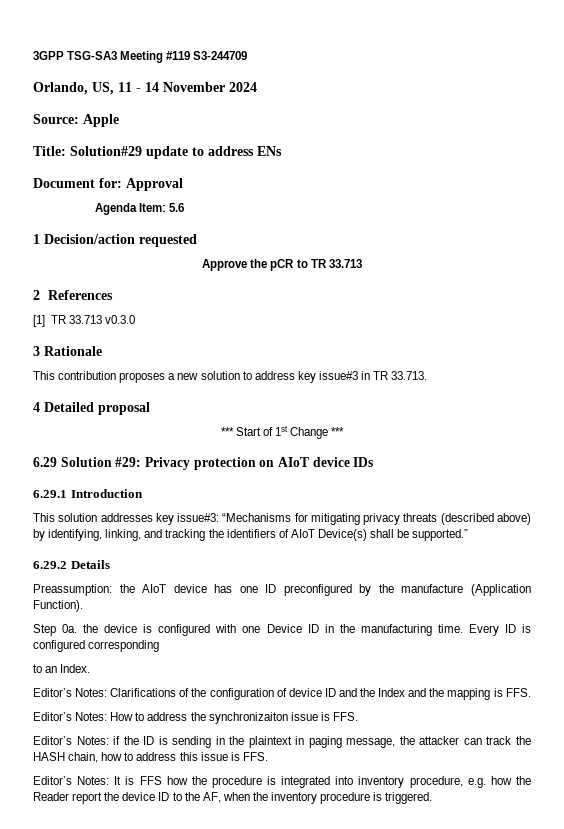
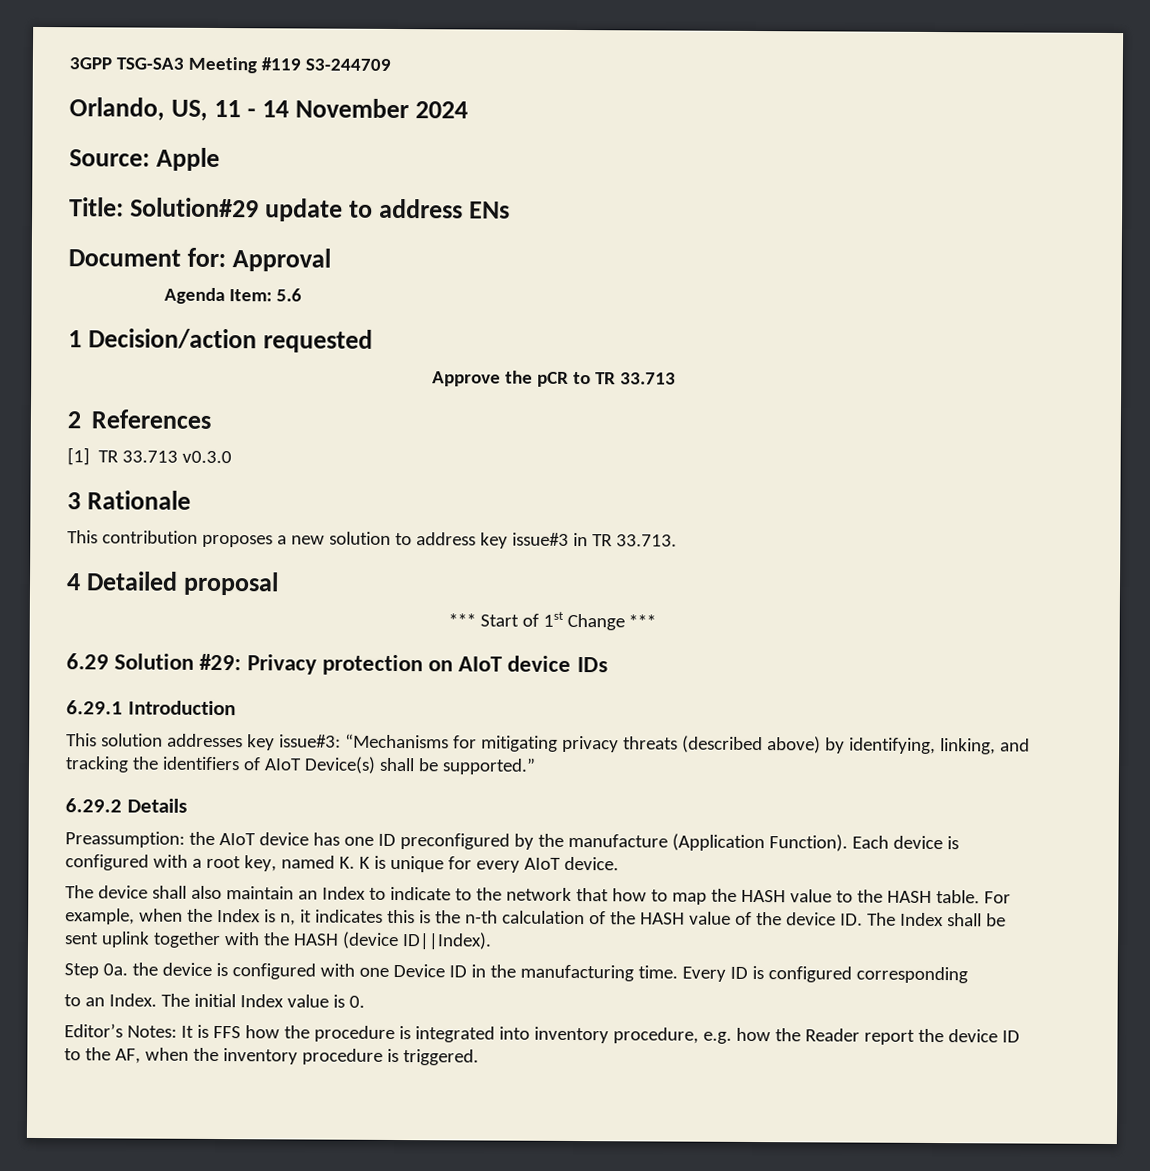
(83, 606) none -> [851,835,959,850] [65,854,619,873] [65,885,1011,905] [65,908,1006,927] [64,931,492,950] Each device is configured with a root key, named K. K is unique for every AIoT device. // The device shall also maintain an Index to indicate to the network that how to map the HASH value to the HASH table. For example, when the Index is n, it indicates this is the n-th calculation of the HASH value of the device ID. The Index shall be sent uplink together with the HASH (device ID||Index).
[33,688,531,700] [33,712,358,724] [33,736,531,748] [33,752,268,763] // Editor’s Notes: Clarifications of the configuration of device ID and the Index and the mapping is FFS. // Editor’s Notes: How to address the synchronizaiton issue is FFS. // Editor’s Notes: if the ID is sending in the plaintext in paging message, the attacker can track the HASH chain, how to address this issue is FFS. -> [160,993,365,1008] The initial Index value is 0.

